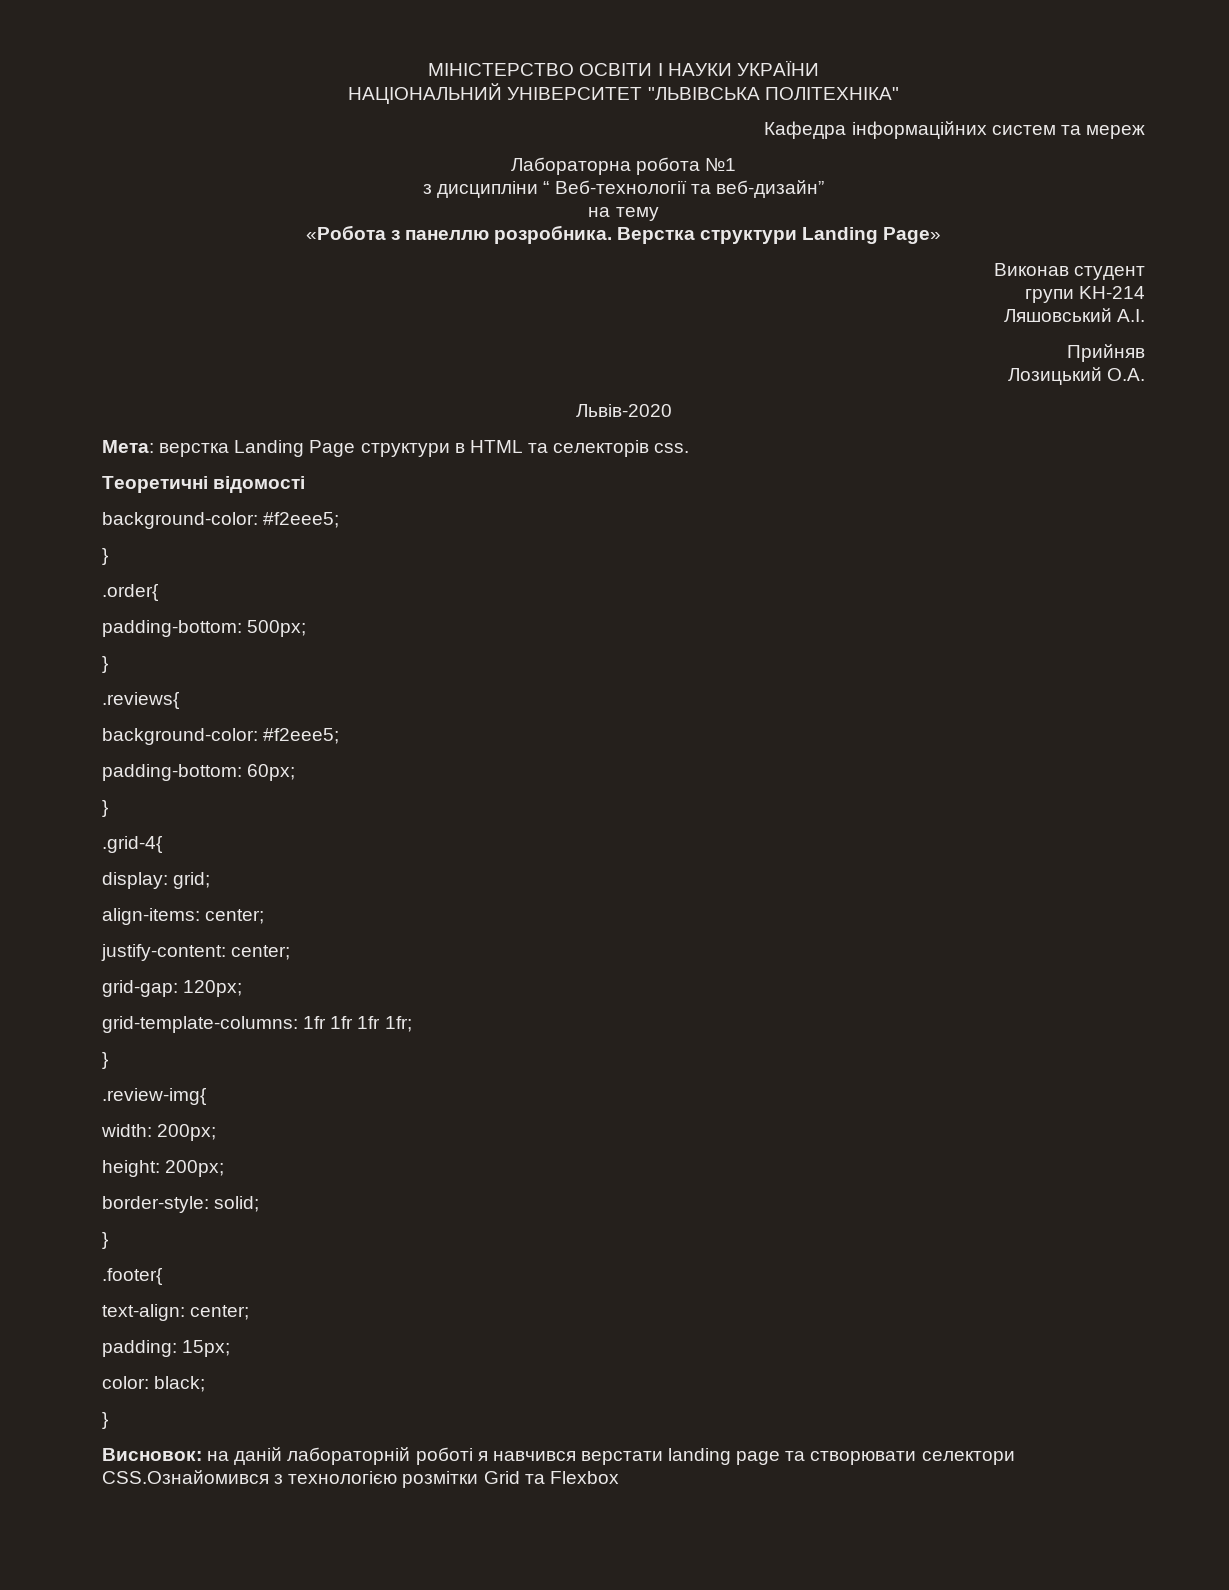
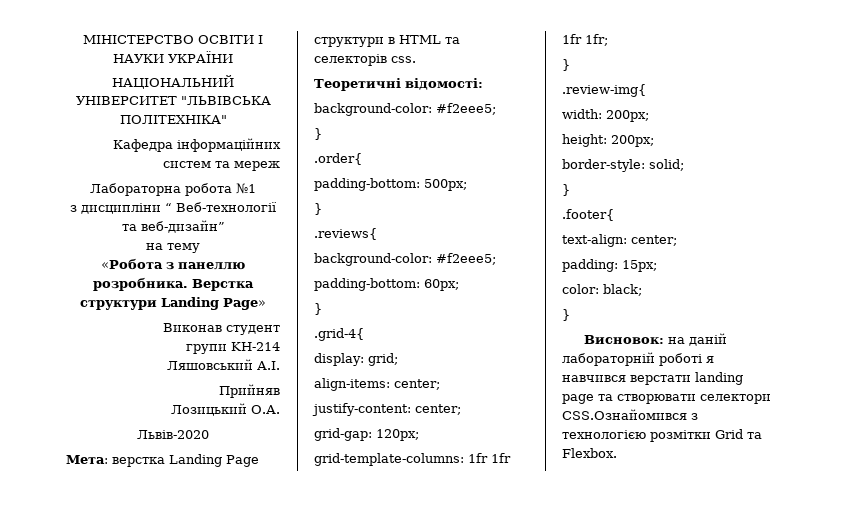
[213,476,306,493] відомості -> [405,78,483,90] відомості:
[549,1471,619,1484] Flexbox -> [562,448,617,458] Flexbox.

